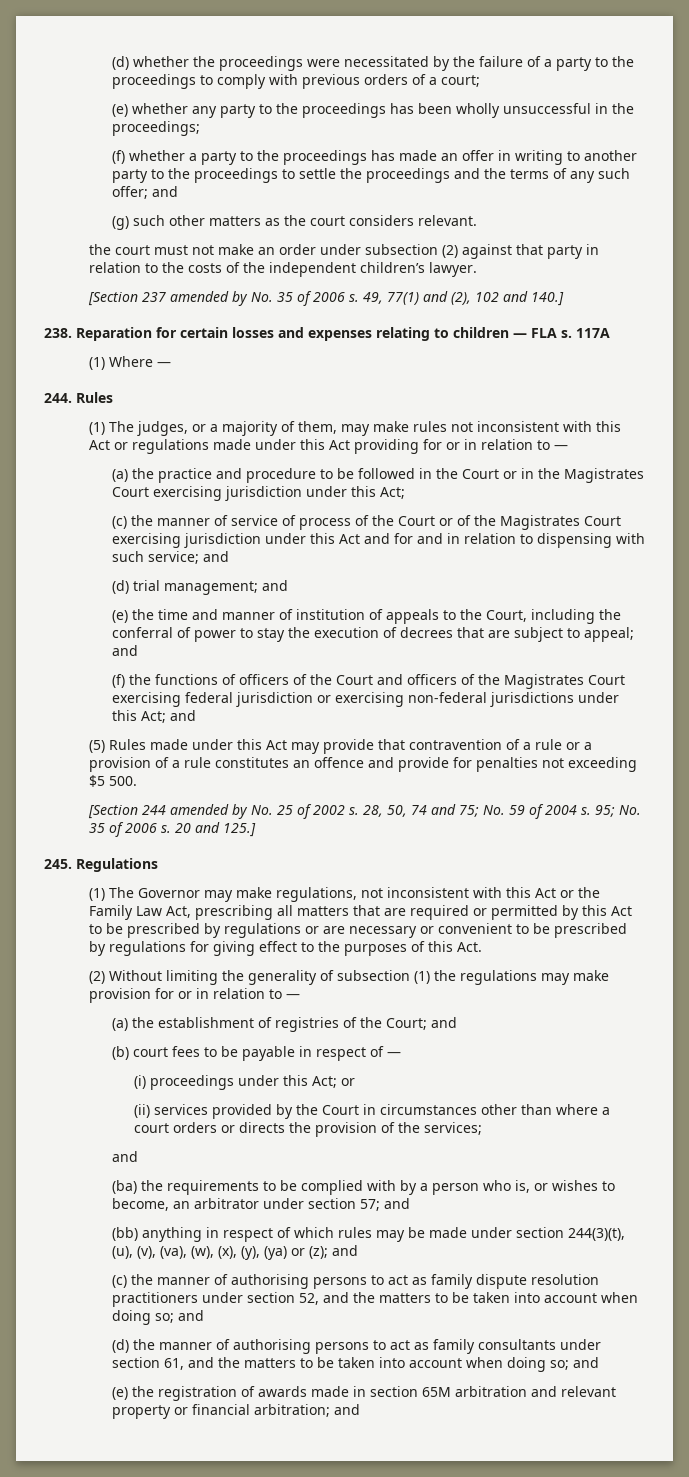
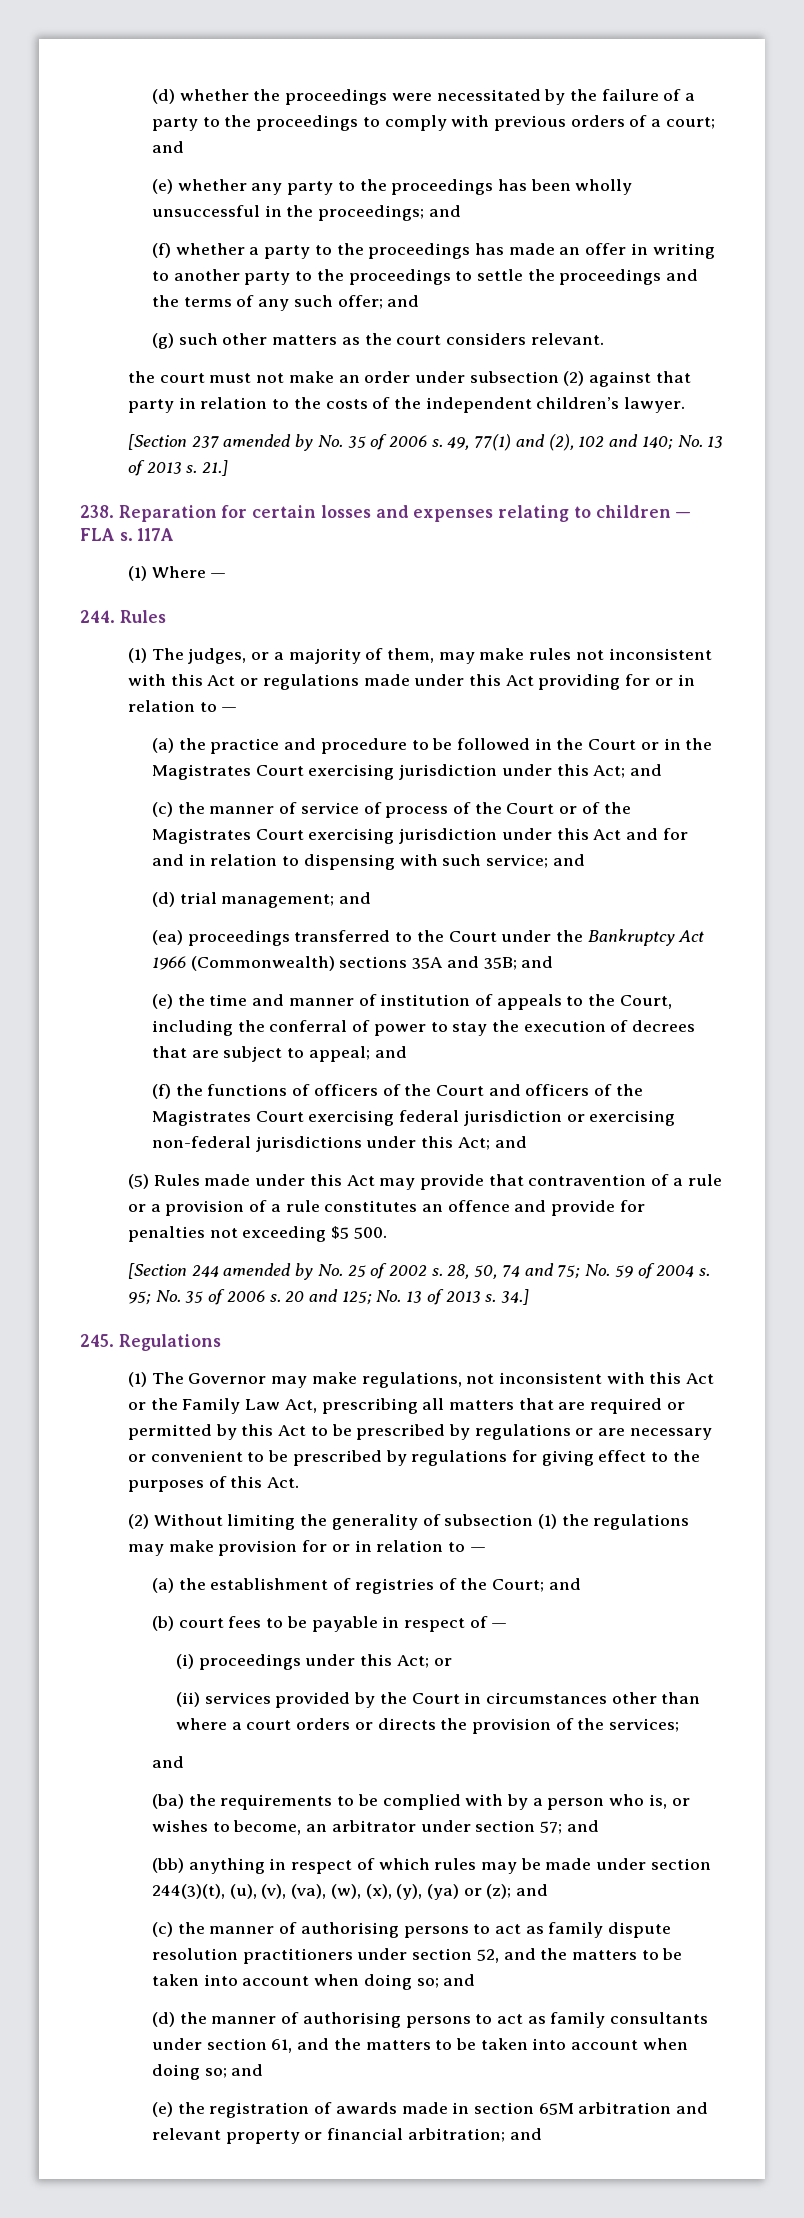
(480, 81) none -> [151,141,184,153] and
(200, 128) none -> [428,205,461,217] and
[531,292,565,306] 140.] -> [641,435,724,450] [127,460,229,476] 140; No. 13 of 2013 s. 21.]
(405, 493) none -> [630,764,663,776] and
(288, 585) none -> [151,929,705,946] [151,956,554,971] // (ea) proceedings transferred to the Court under the Bankruptcy Act 1966 (Commonwealth) sections 35A and 35B; and
[223,823,257,837] 125.] -> [341,1289,530,1305] 125; No. 13 of 2013 s. 34.]

